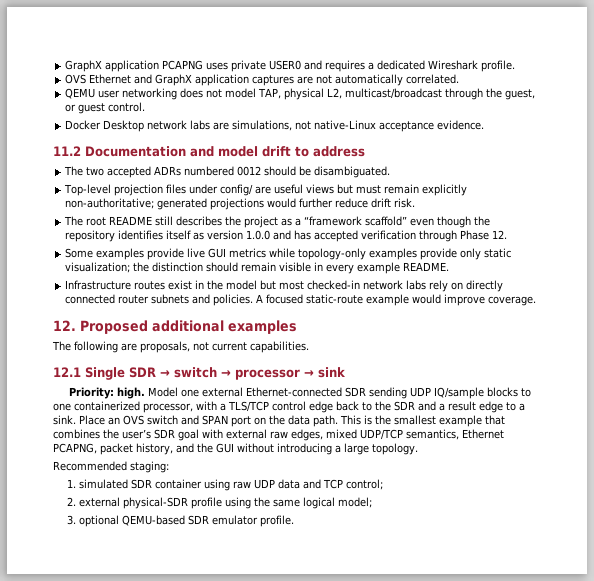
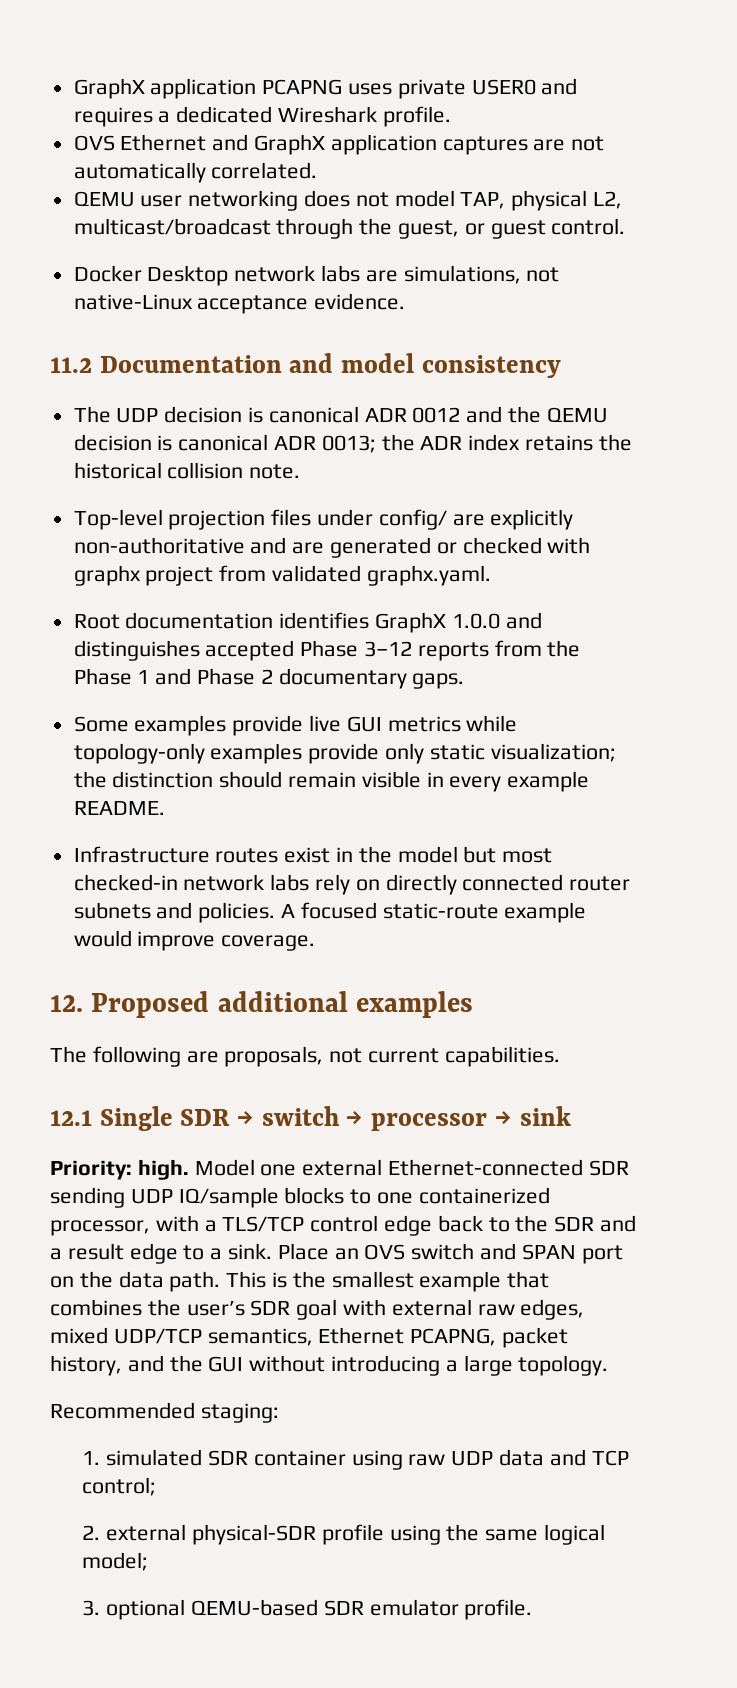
[262,146,365,157] [64,166,391,178] drift to address // The two accepted ADRs numbered 0012 should be disambiguated. -> [421,355,561,378] [73,406,608,423] [73,434,632,453] [73,462,301,479] consistency // The UDP decision is canonical ADR 0012 and the QEMU decision is canonical ADR 0013; the ADR index retains the historical collision note.
[274,184,468,196] [65,198,416,210] [64,216,491,228] [65,230,508,242] useful views but must remain explicitly non-authoritative; generated projections would further reduce drift risk. // The root README still describes the project as a “framework scaffold” even though the repository identifies itself as version 1.0.0 and has accepted verification through Phase 12. -> [490,509,574,530] [73,537,591,558] [73,565,491,586] [73,612,542,633] [73,640,581,661] [73,668,465,689] explicitly non-authoritative and are generated or checked with graphx project from validated graphx.yaml. // Root documentation identifies GraphX 1.0.0 and distinguishes accepted Phase 3–12 reports from the Phase 1 and Phase 2 documentary gaps.

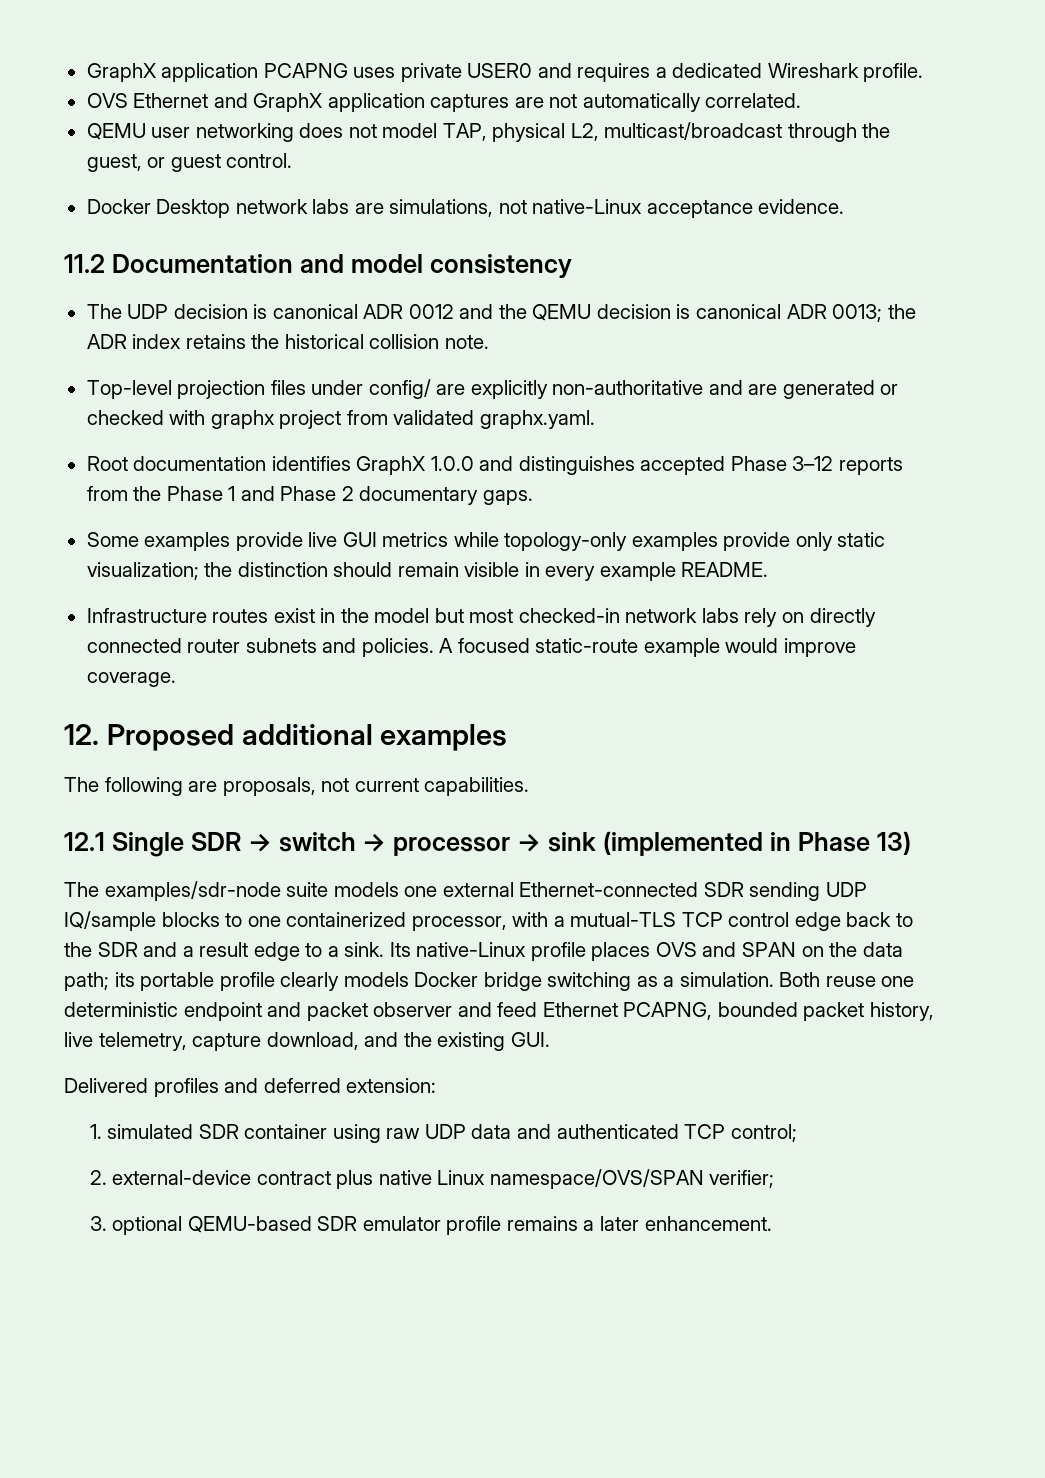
[50,1159,255,1180] // Priority: high. Model -> [602,831,911,856] [64,881,399,901] (implemented in Phase 13) // The examples/sdr-node suite models
[222,1216,305,1232] TLS/TCP -> [570,912,723,927] mutual-TLS TCP
[277,1243,475,1260] Place an OVS switch -> [389,942,697,961] Its native-Linux profile places OVS
[581,1245,623,1264] port -> (797, 949) none
[169,1271,550,1292] [50,1299,585,1320] [50,1327,313,1346] path. This is the smallest example that combines the user’s SDR goal with external raw edges, mixed UDP/TCP semantics, -> [64,972,915,991] [64,1002,538,1021] path; its portable profile clearly models Docker bridge switching as a simulation. Both reuse one deterministic endpoint and packet observer and feed
(497, 1337) none -> [717,1002,798,1017] bounded
[127,1355,609,1376] [50,1402,279,1423] and the GUI without introducing a large topology. // Recommended staging: -> [64,1032,550,1051] [64,1078,437,1097] live telemetry, capture download, and the existing GUI. // Delivered profiles and deferred extension:
(586, 1457) none -> [556,1124,679,1139] authenticated
[106,1524,605,1545] [82,1552,149,1571] external physical-SDR profile using the same logical model; -> [112,1169,775,1189] external-device contract plus native Linux namespace/OVS/SPAN verifier;
[464,1599,533,1620] profile. -> [446,1216,772,1235] profile remains a later enhancement.

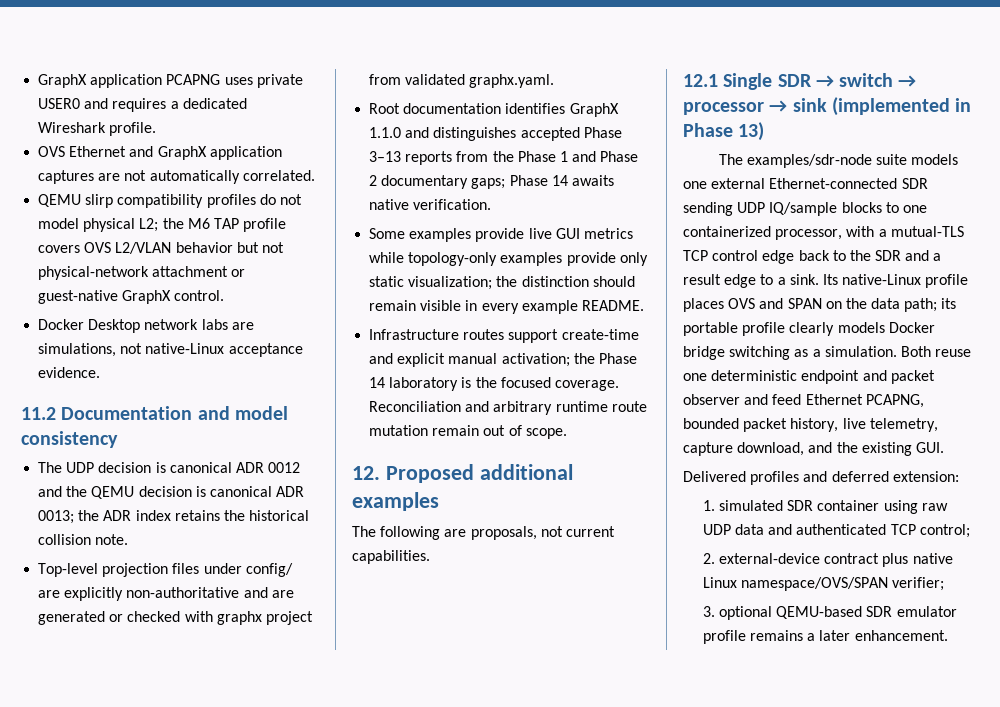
[151,122,891,142] [86,154,221,172] user networking does not model TAP, physical L2, multicast/broadcast through the guest, or guest -> [85,194,302,208] [38,218,287,232] [38,242,284,254] [38,266,246,280] [38,290,172,304] slirp compatibility profiles do not model physical L2; the M6 TAP profile covers OVS L2/VLAN behavior but not physical-network attachment or guest-native GraphX
[430,456,474,471] 1.0.0 -> [369,127,402,138] 1.1.0
[792,456,834,471] 3–12 -> [369,151,402,162] 3–13
[482,490,533,505] gaps. -> [471,175,614,189] [369,199,492,210] gaps; Phase 14 awaits native verification.
[273,608,876,627] [86,638,856,657] [86,672,176,687] exist in the model but most checked-in network labs rely on directly connected router subnets and policies. A focused static-route example would improve coverage. -> [508,329,639,343] [369,353,637,367] [369,377,619,391] [369,401,647,415] [369,425,567,439] support create-time and explicit manual activation; the Phase 14 laboratory is the focused coverage. Reconciliation and arbitrary runtime route mutation remain out of scope.

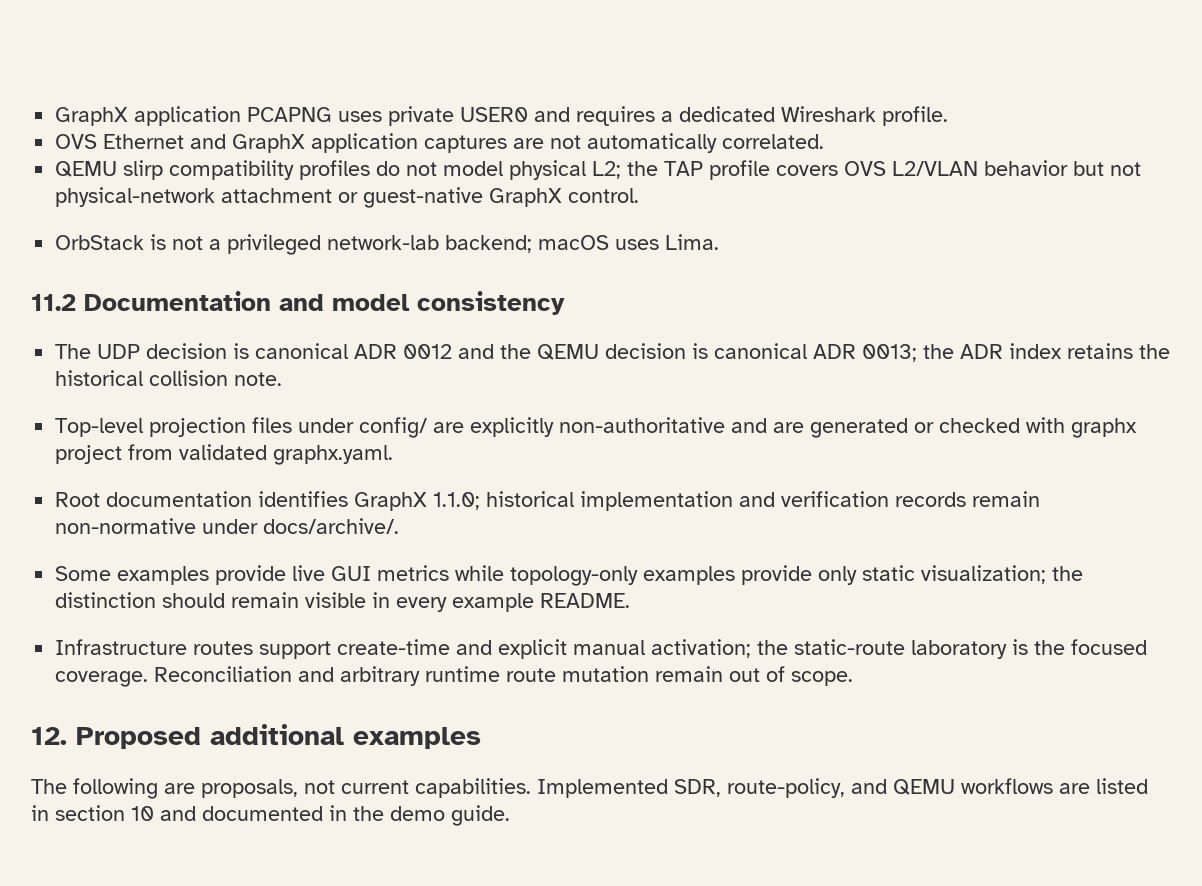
[187,218,210,229] M6 -> (659, 168) none
[38,319,254,333] [38,343,303,357] [38,367,101,378] Docker Desktop network labs are simulations, not native-Linux acceptance evidence. -> [55,234,720,255] OrbStack is not a privileged network-lab backend; macOS uses Lima.
[369,127,622,141] [369,151,639,165] [369,175,614,189] [369,199,492,210] 1.1.0 and distinguishes accepted Phase 3–13 reports from the Phase 1 and Phase 2 documentary gaps; Phase 14 awaits native verification. -> [433,491,1041,511] [55,518,400,534] 1.1.0; historical implementation and verification records remain non-normative under docs/archive/.
[598,353,637,364] [369,377,386,388] Phase 14 -> [794,639,906,655] static-route
[683,73,917,90] [683,97,972,116] [683,122,765,141] [718,154,959,168] [683,178,928,189] [683,202,927,216] [683,226,964,240] [683,250,942,264] [683,274,969,288] [683,298,957,312] [683,322,935,336] [683,346,972,360] [683,370,935,384] [683,394,924,408] [683,418,938,432] [683,442,944,456] [683,471,959,485] [702,500,948,514] [702,524,970,538] [702,553,953,567] [702,577,945,591] [702,606,957,620] [702,630,948,644] // 12.1 Single SDR → switch → processor → sink (implemented in Phase 13) // The examples/sdr-node suite models one external Ethernet-connected SDR sending UDP IQ/sample blocks to one containerized processor, with a mutual-TLS TCP control edge back to the SDR and a result edge to a sink. Its native-Linux profile places OVS and SPAN on the data path; its portable profile clearly models Docker bridge switching as a simulation. Both reuse one deterministic endpoint and packet observer and feed Ethernet PCAPNG, bounded packet history, live telemetry, capture download, and the existing GUI. // Delivered profiles and deferred extension: // 1. simulated SDR container using raw UDP data and authenticated TCP control; // 2. external-device contract plus native Linux namespace/OVS/SPAN verifier; // 3. optional QEMU-based SDR emulator profile remains a later enhancement. -> [537,778,1148,798] [31,805,510,826] Implemented SDR, route-policy, and QEMU workflows are listed in section 10 and documented in the demo guide.

